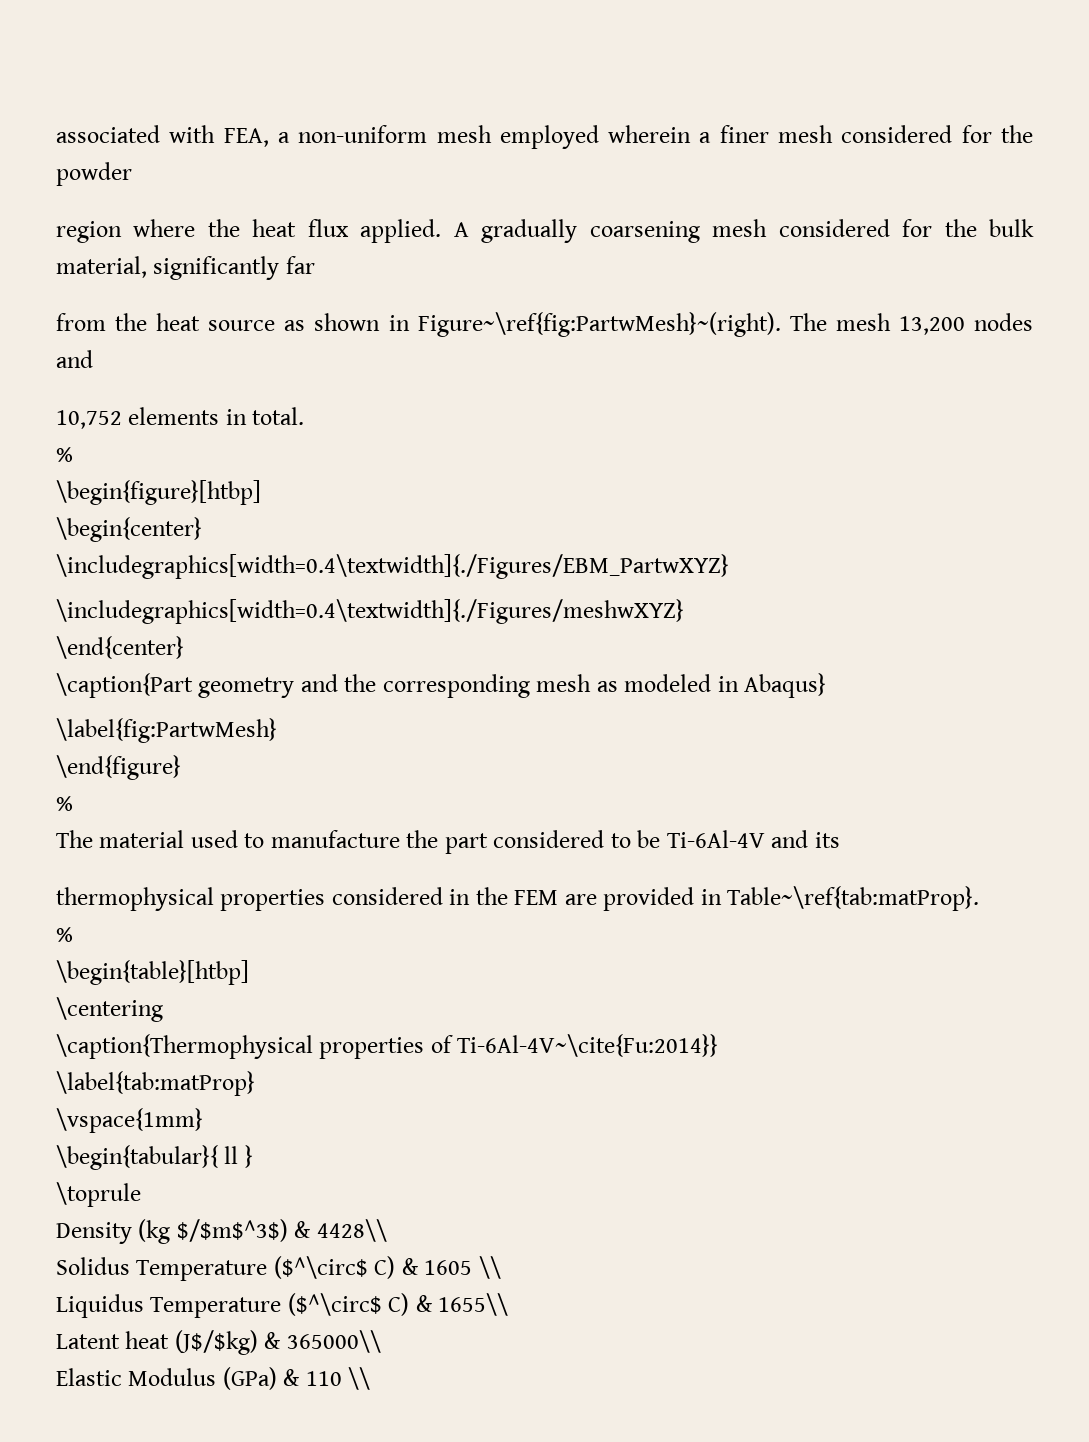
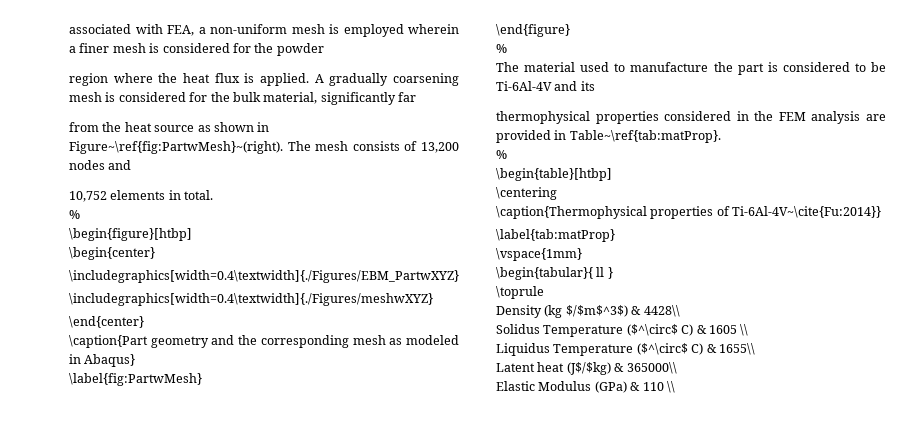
(492, 134) none -> [329,24,339,34] is
(834, 134) none -> [149,43,160,53] is
(349, 228) none -> [244,73,255,83] is
(768, 228) none -> [105,92,116,102] is
(891, 322) none -> [352,141,418,151] consists of
(488, 843) none -> [767,62,778,72] is
(559, 897) none -> [811,111,861,124] analysis

